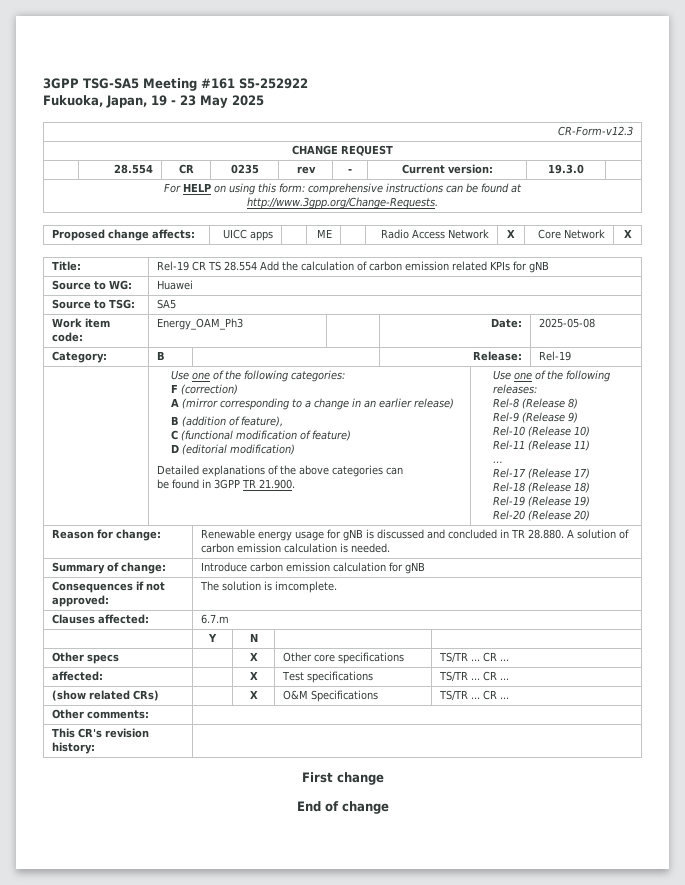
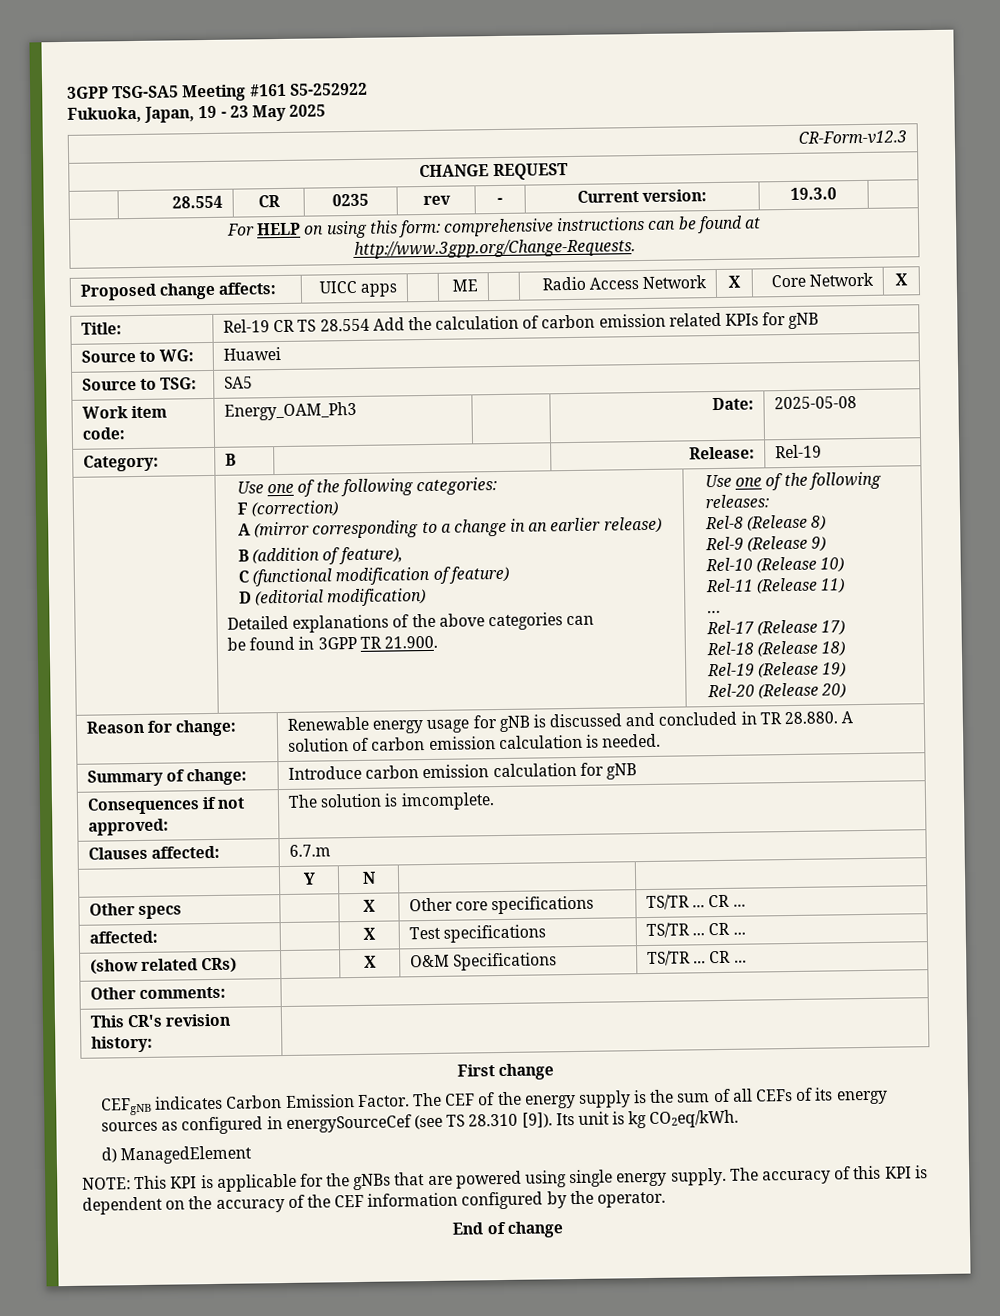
(384, 778) none -> [101,1087,888,1116] [101,1109,740,1135] [101,1145,253,1165] [82,1165,928,1192] [82,1190,667,1215] // CEFgNB indicates Carbon Emission Factor. The CEF of the energy supply is the sum of all CEFs of its energy sources as configured in energySourceCef (see TS 28.310 [9]). Its unit is kg CO2eq/kWh. // d) ManagedElement // NOTE: This KPI is applicable for the gNBs that are powered using single energy supply. The accuracy of this KPI is dependent on the accuracy of the CEF information configured by the operator.

